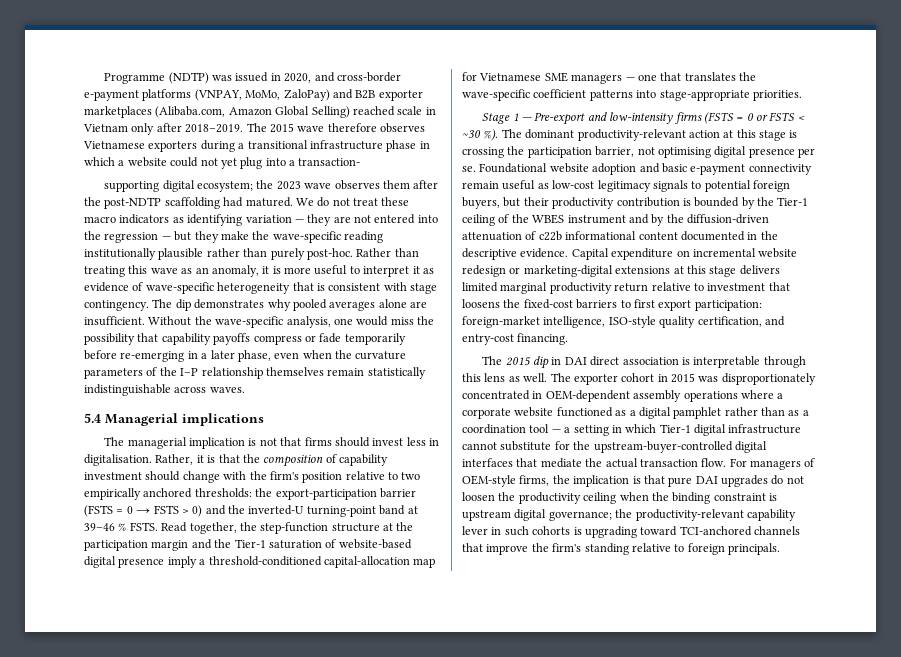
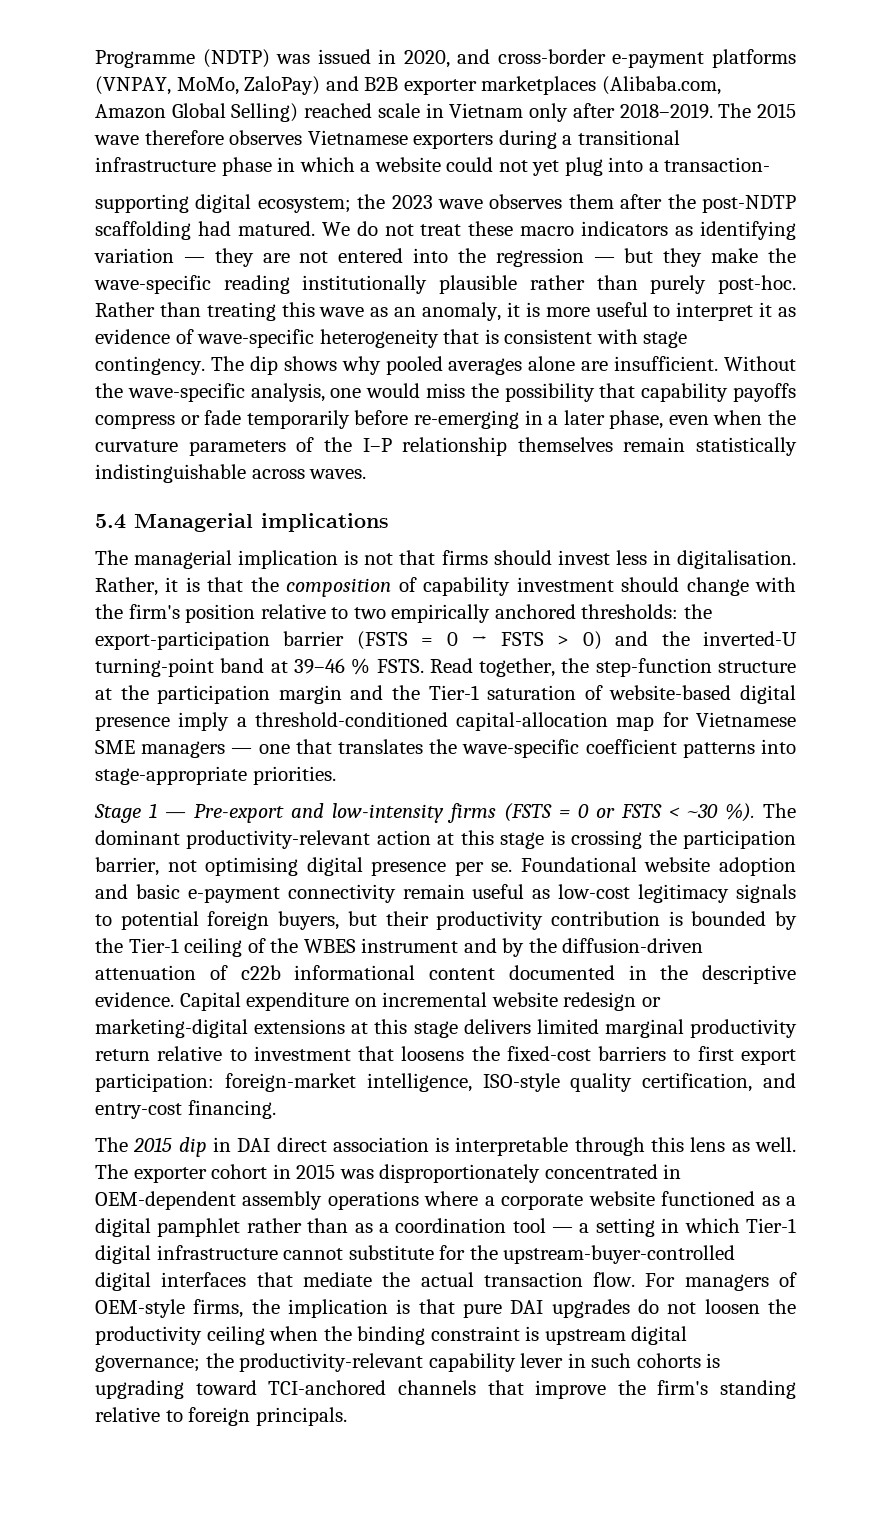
[194,299,265,309] demonstrates -> [283,356,337,371] shows

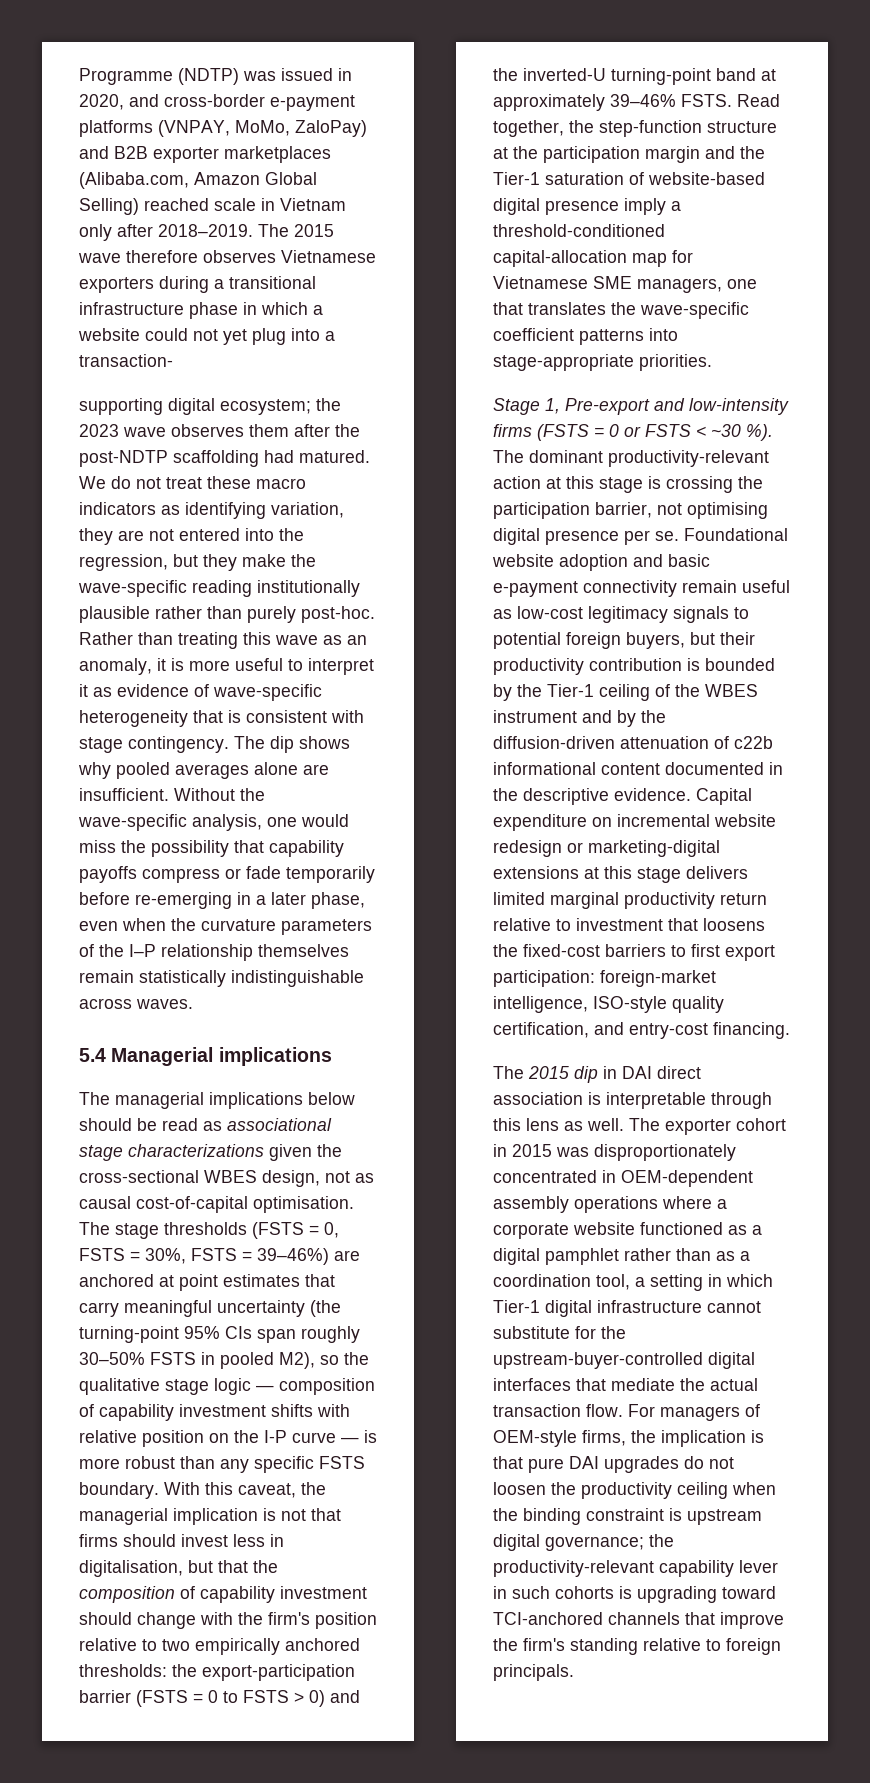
[94,248,205,263] variation — -> [271,502,344,518] variation,
[495,248,615,267] regression — -> [79,554,168,571] regression,
(233, 559) none -> [209,1092,355,1109] [79,1118,332,1131] [79,1144,342,1161] [79,1170,374,1187] [79,1196,354,1213] [79,1222,339,1239] [79,1248,360,1265] [79,1274,335,1291] [79,1300,341,1317] [79,1326,360,1343] [79,1352,369,1369] [79,1378,375,1395] [79,1404,350,1421] [79,1430,377,1447] [79,1456,365,1473] [79,1482,326,1499] [79,1508,168,1525] implications below should be read as associational stage characterizations given the cross-sectional WBES design, not as causal cost-of-capital optimisation. The stage thresholds (FSTS = 0, FSTS = 30%, FSTS = 39–46%) are anchored at point estimates that carry meaningful uncertainty (the turning-point 95% CIs span roughly 30–50% FSTS in pooled M2), so the qualitative stage logic — composition of capability investment shifts with relative position on the I-P curve — is more robust than any specific FSTS boundary. With this caveat, the managerial
[676,550,796,569] [95,577,200,596] digitalisation. Rather, it is -> [79,1560,213,1577] digitalisation, but
[471,635,488,646] → -> [223,1691,238,1703] to
[293,658,371,675] 39–46 % -> [493,94,676,111] approximately 39–46%
[141,741,253,758] managers — -> [637,278,722,293] managers,
[149,803,186,818] 1 — -> [545,398,560,414] 1,
[512,1218,574,1233] tool — -> [596,1274,630,1290] tool,

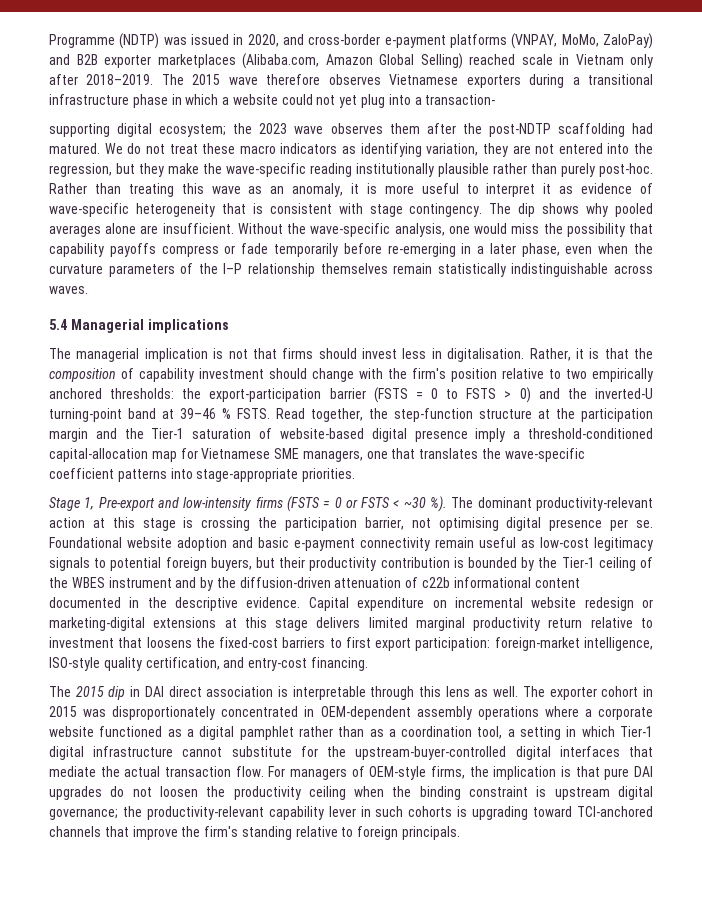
[209,1092,355,1109] [79,1118,332,1131] [79,1144,342,1161] [79,1170,374,1187] [79,1196,354,1213] [79,1222,339,1239] [79,1248,360,1265] [79,1274,335,1291] [79,1300,341,1317] [79,1326,360,1343] [79,1352,369,1369] [79,1378,375,1395] [79,1404,350,1421] [79,1430,377,1447] [79,1456,365,1473] [79,1482,326,1499] [79,1508,168,1525] implications below should be read as associational stage characterizations given the cross-sectional WBES design, not as causal cost-of-capital optimisation. The stage thresholds (FSTS = 0, FSTS = 30%, FSTS = 39–46%) are anchored at point estimates that carry meaningful uncertainty (the turning-point 95% CIs span roughly 30–50% FSTS in pooled M2), so the qualitative stage logic — composition of capability investment shifts with relative position on the I-P curve — is more robust than any specific FSTS boundary. With this caveat, the managerial -> (140, 355) none
[79,1560,213,1577] digitalisation, but -> [447,348,600,362] digitalisation. Rather, it is
[493,94,676,111] approximately 39–46% -> [180,408,231,419] 39–46 %

